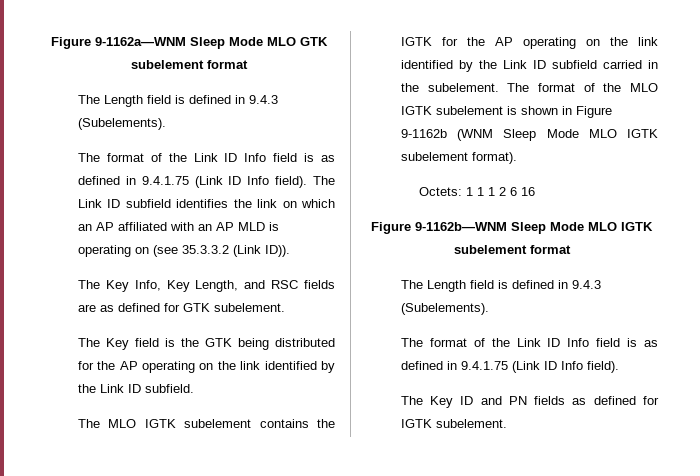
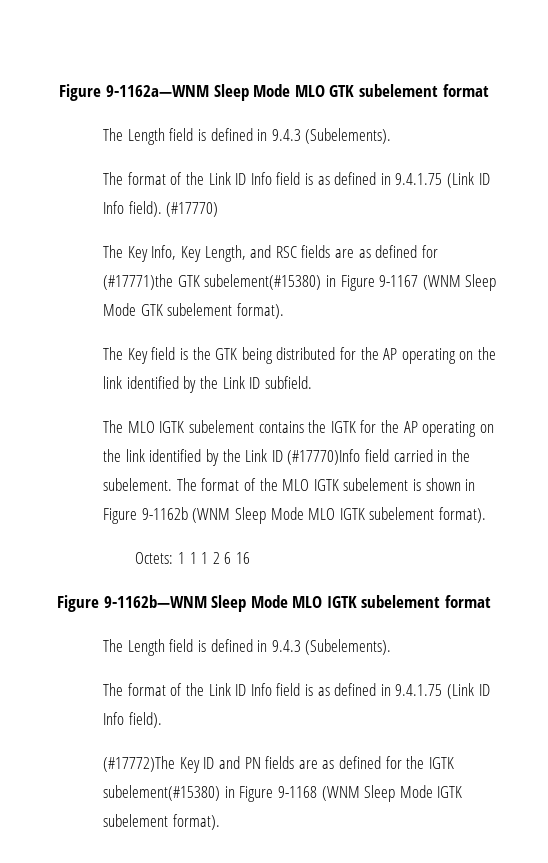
[313,176,335,185] [77,199,336,208] [77,222,279,231] [77,245,290,257] The Link ID subfield identifies the link on which an AP affiliated with an AP MLD is operating on (see 35.3.3.2 (Link ID)). -> [166,202,219,217] (#17770)
[182,303,285,312] GTK subelement. -> [103,274,497,291] [103,303,285,319] (#17771)the GTK subelement(#15380) in Figure 9-1167 (WNM Sleep Mode GTK subelement format).
[551,60,597,69] subfield -> [287,449,390,465] (#17770)Info field
[400,396,423,405] The -> [103,756,176,772] (#17772)The
[572,396,659,405] [400,419,507,428] as defined for IGTK subelement. -> [298,756,454,769] [103,785,463,802] [103,814,220,830] are as defined for the IGTK subelement(#15380) in Figure 9-1168 (WNM Sleep Mode IGTK subelement format).

